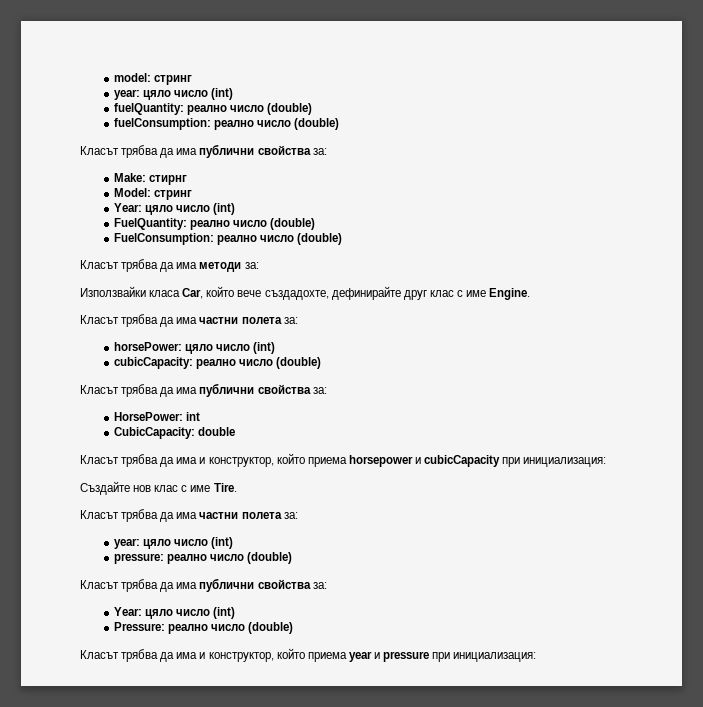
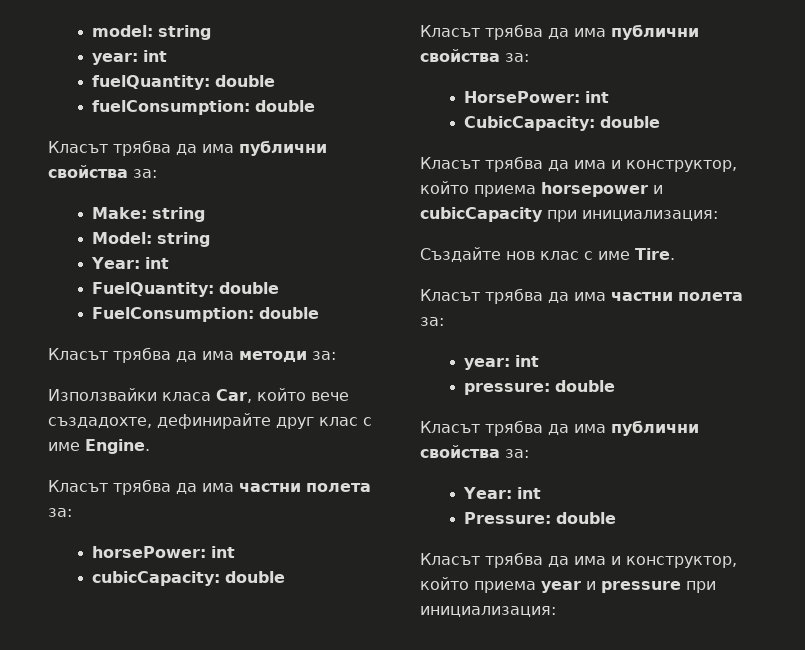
[154,75,193,85] [114,88,234,100] [114,103,313,115] [114,118,340,130] стринг // year: цяло число (int) // fuelQuantity: реално число (double) // fuelConsumption: реално число (double) -> [158,25,212,40] [92,50,168,65] [92,75,276,90] [92,100,316,115] string // year: int // fuelQuantity: double // fuelConsumption: double
[149,175,188,185] стирнг -> [152,207,206,222] string
[154,190,193,200] [114,203,236,215] [114,218,316,230] [114,233,343,245] стринг // Year: цяло число (int) // FuelQuantity: реално число (double) // FuelConsumption: реално число (double) -> [157,232,211,247] [91,257,170,269] [92,282,280,297] [92,307,320,322] string // Year: int // FuelQuantity: double // FuelConsumption: double
[185,342,276,354] [114,357,322,369] цяло число (int) // cubicCapacity: реално число (double) -> [211,546,236,558] [92,571,286,586] int // cubicCapacity: double
[143,537,234,549] [114,552,293,564] цяло число (int) // pressure: реално число (double) -> [515,355,540,367] [464,380,616,395] int // pressure: double
[145,607,236,619] [114,622,294,634] цяло число (int) // Pressure: реално число (double) -> [517,487,542,499] [464,512,617,524] int // Pressure: double

